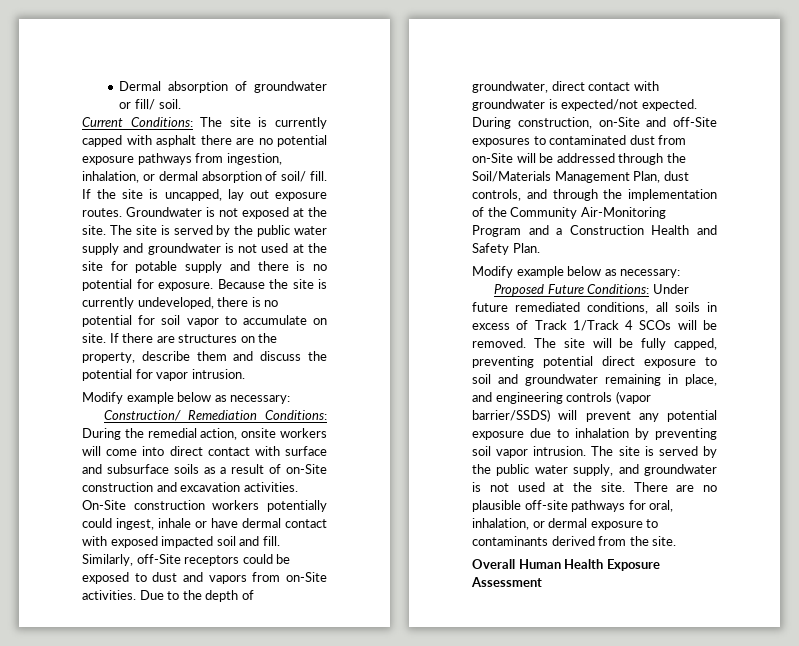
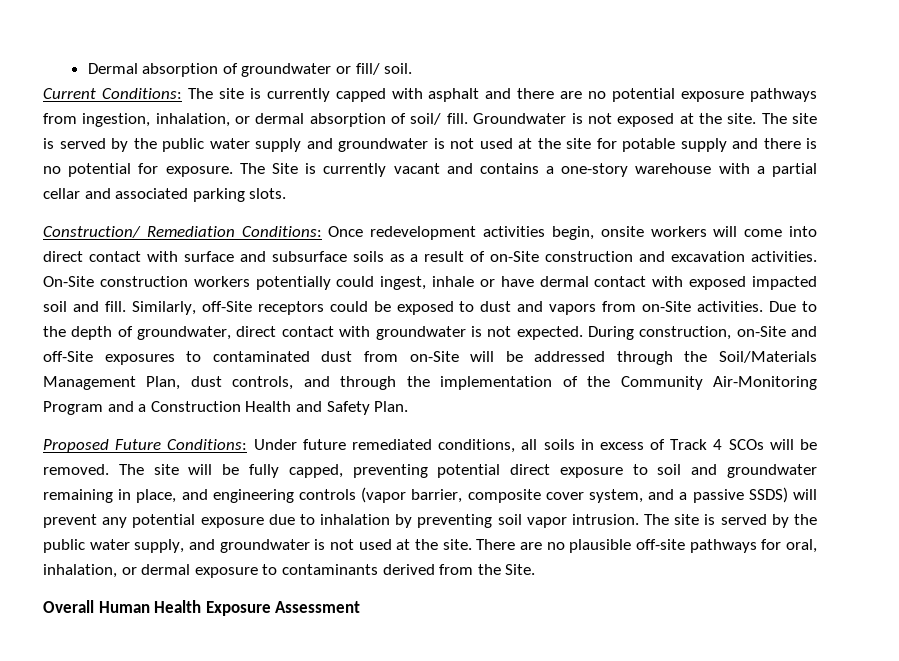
(196, 141) none -> [485,88,512,99] and
[82,189,327,201] [82,208,122,217] If the site is uncapped, lay out exposure routes. -> (468, 118) none
[217,279,327,289] [82,297,279,309] [82,315,327,327] [82,333,278,343] [82,351,327,363] [82,369,245,381] [82,392,291,404] Because the site is currently undeveloped, there is no potential for soil vapor to accumulate on site. If there are structures on the property, describe them and discuss the potential for vapor intrusion. // Modify example below as necessary: -> [239,163,817,177] [43,188,287,202] The Site is currently vacant and contains a one-story warehouse with a partial cellar and associated parking slots.
[82,428,238,440] During the remedial action, -> [328,226,594,240] Once redevelopment activities begin,
[561,99,639,111] expected/not -> [487,326,512,337] not
[472,266,681,278] // Modify example below as necessary: -> (409, 406) none
[572,320,619,331] 1/Track -> (708, 444) none
[472,409,550,422] barrier/SSDS) -> [411,487,788,503] barrier, composite cover system, and a passive SSDS)
[652,536,677,546] site. -> [505,564,536,575] Site.

